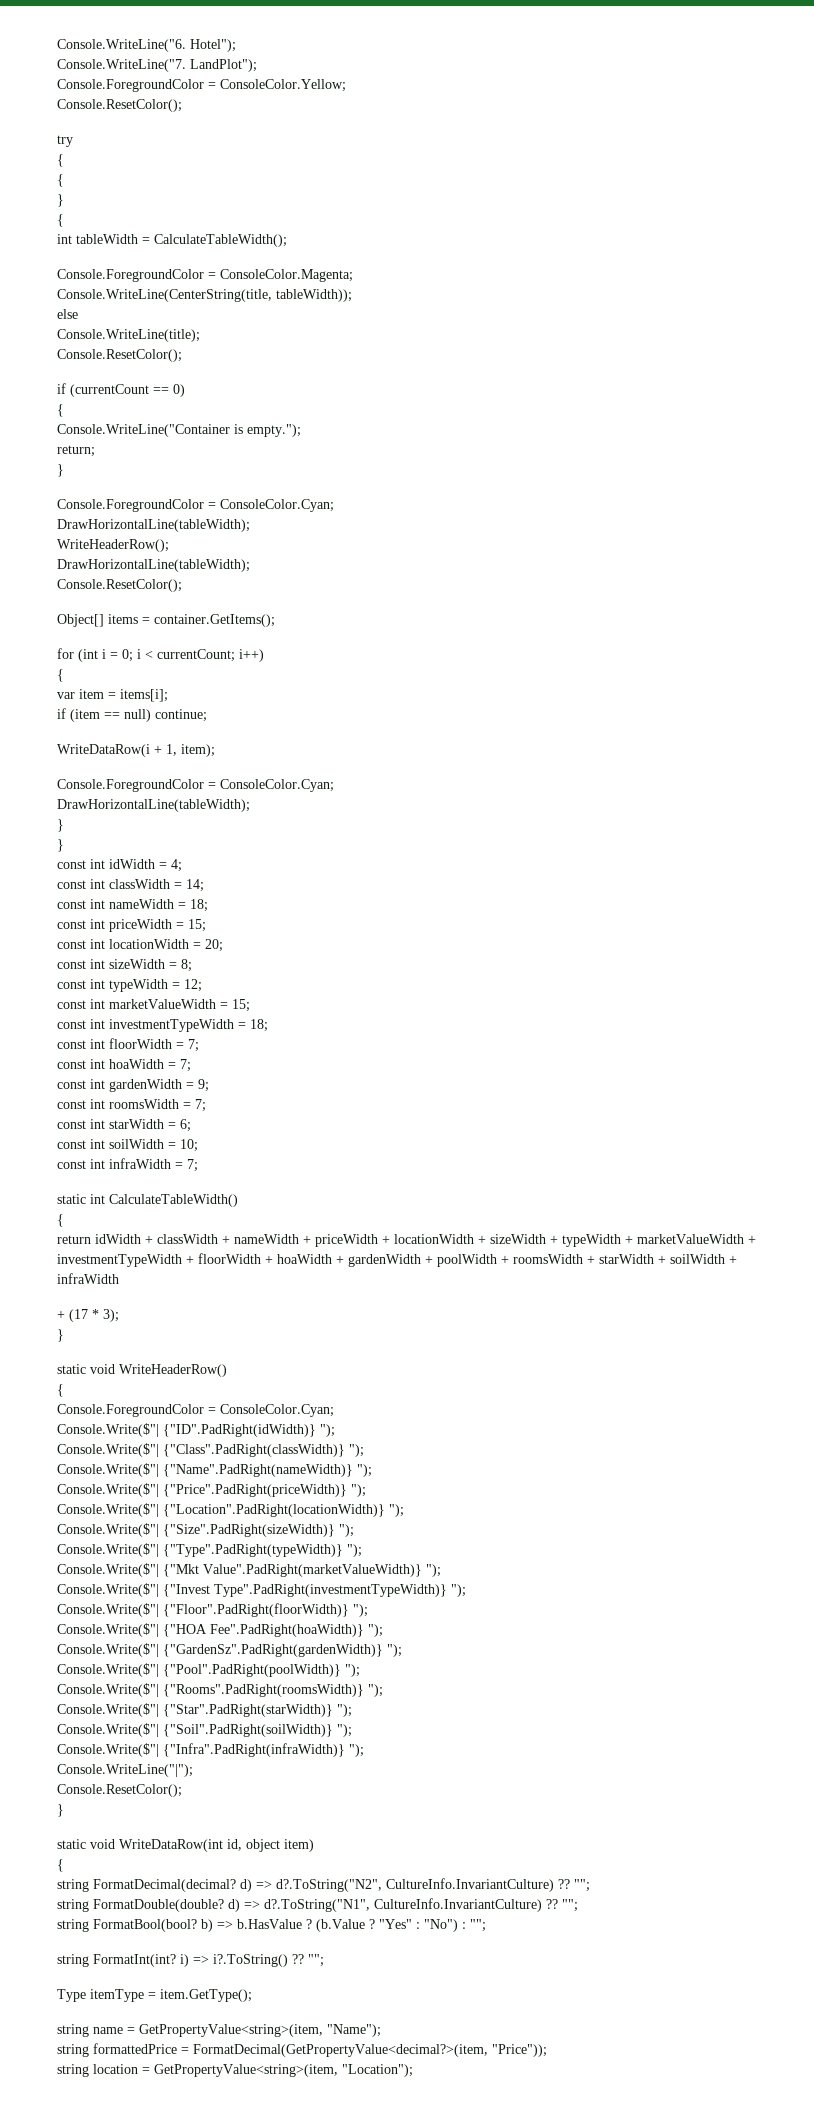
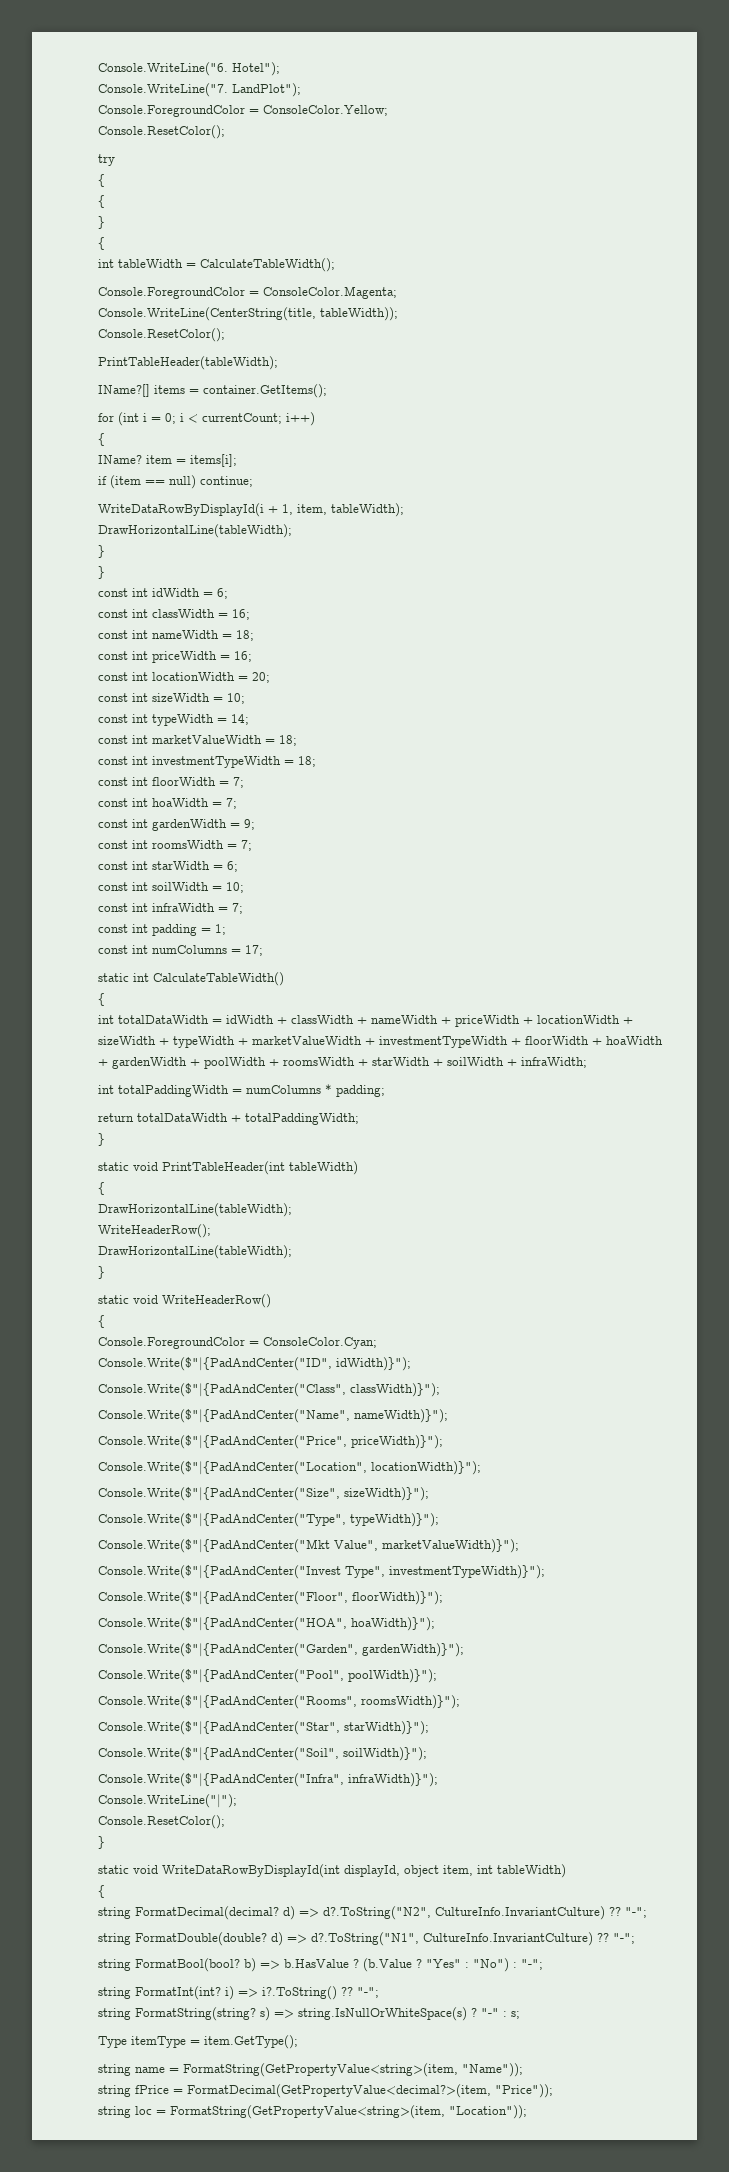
[57,309,78,319] [57,329,200,342] [57,349,182,362] [57,383,185,397] [57,404,64,417] [57,424,301,437] [57,445,95,457] [57,464,64,477] [57,499,334,512] [57,519,250,532] [57,539,169,552] [57,559,250,572] [57,579,182,592] [57,614,104,627] // else // Console.WriteLine(title); // Console.ResetColor(); // if (currentCount == 0) // { // Console.WriteLine("Container is empty."); // return; // } // Console.ForegroundColor = ConsoleColor.Cyan; // DrawHorizontalLine(tableWidth); // WriteHeaderRow(); // DrawHorizontalLine(tableWidth); // Console.ResetColor(); // Object[] -> [98,328,225,342] [98,356,278,370] [98,384,150,397] // Console.ResetColor(); // PrintTableHeader(tableWidth); // IName?[]
[57,692,75,699] var -> [98,455,142,464] IName?
[57,744,150,757] WriteDataRow(i -> [98,503,264,517] WriteDataRowByDisplayId(i
[181,744,215,757] [57,779,334,792] item); // Console.ForegroundColor = ConsoleColor.Cyan; -> [297,503,404,517] item, tableWidth);
[171,859,182,872] 4; -> [217,588,228,599] 6;
[186,879,204,892] 14; -> [232,609,250,620] 16;
[188,919,206,932] 15; -> [234,651,252,662] 16;
[181,959,192,972] 8; -> [227,693,245,704] 10;
[184,979,202,992] 12; -> [231,714,249,725] 14;
[232,999,250,1012] 15; -> [279,735,297,746] 18;
(198, 1165) none -> [98,924,226,936] [98,945,263,956] // const int padding = 1; // const int numColumns = 17;
[57,1235,91,1244] return -> [98,1015,222,1024] int totalDataWidth =
[57,1273,119,1284] [57,1309,119,1322] infraWidth // + (17 * 3); -> [521,1057,587,1068] [98,1084,385,1097] [98,1113,359,1125] [98,1133,105,1146] [98,1161,358,1175] [98,1182,105,1195] [98,1203,292,1217] [98,1224,211,1238] [98,1245,292,1259] infraWidth; // int totalPaddingWidth = numColumns * padding; // return totalDataWidth + totalPaddingWidth; // } // static void PrintTableHeader(int tableWidth) // { // DrawHorizontalLine(tableWidth); // WriteHeaderRow(); // DrawHorizontalLine(tableWidth);
[57,1423,335,1437] [57,1443,364,1457] [57,1463,372,1477] [57,1483,366,1497] [57,1503,404,1517] [57,1523,354,1537] [57,1543,362,1557] [57,1563,441,1577] [57,1583,466,1597] [57,1603,368,1617] [57,1623,383,1637] [57,1643,402,1657] [57,1663,360,1677] [57,1683,383,1697] [57,1703,352,1717] [57,1723,352,1737] [57,1743,364,1757] Console.Write($"| {"ID".PadRight(idWidth)} "); // Console.Write($"| {"Class".PadRight(classWidth)} "); // Console.Write($"| {"Name".PadRight(nameWidth)} "); // Console.Write($"| {"Price".PadRight(priceWidth)} "); // Console.Write($"| {"Location".PadRight(locationWidth)} "); // Console.Write($"| {"Size".PadRight(sizeWidth)} "); // Console.Write($"| {"Type".PadRight(typeWidth)} "); // Console.Write($"| {"Mkt Value".PadRight(marketValueWidth)} "); // Console.Write($"| {"Invest Type".PadRight(investmentTypeWidth)} "); // Console.Write($"| {"Floor".PadRight(floorWidth)} "); // Console.Write($"| {"HOA Fee".PadRight(hoaWidth)} "); // Console.Write($"| {"GardenSz".PadRight(gardenWidth)} "); // Console.Write($"| {"Pool".PadRight(poolWidth)} "); // Console.Write($"| {"Rooms".PadRight(roomsWidth)} "); // Console.Write($"| {"Star".PadRight(starWidth)} "); // Console.Write($"| {"Soil".PadRight(soilWidth)} "); // Console.Write($"| {"Infra".PadRight(infraWidth)} "); -> [98,1357,411,1371] [98,1383,440,1397] [98,1409,448,1423] [98,1435,443,1449] [98,1461,481,1475] [98,1487,429,1501] [98,1513,439,1527] [98,1539,519,1553] [98,1565,545,1579] [98,1591,443,1605] [98,1617,435,1631] [98,1643,464,1657] [98,1669,437,1683] [98,1695,460,1709] [98,1721,429,1735] [98,1747,427,1761] [98,1773,438,1787] Console.Write($"|{PadAndCenter("ID", idWidth)}"); // Console.Write($"|{PadAndCenter("Class", classWidth)}"); // Console.Write($"|{PadAndCenter("Name", nameWidth)}"); // Console.Write($"|{PadAndCenter("Price", priceWidth)}"); // Console.Write($"|{PadAndCenter("Location", locationWidth)}"); // Console.Write($"|{PadAndCenter("Size", sizeWidth)}"); // Console.Write($"|{PadAndCenter("Type", typeWidth)}"); // Console.Write($"|{PadAndCenter("Mkt Value", marketValueWidth)}"); // Console.Write($"|{PadAndCenter("Invest Type", investmentTypeWidth)}"); // Console.Write($"|{PadAndCenter("Floor", floorWidth)}"); // Console.Write($"|{PadAndCenter("HOA", hoaWidth)}"); // Console.Write($"|{PadAndCenter("Garden", gardenWidth)}"); // Console.Write($"|{PadAndCenter("Pool", poolWidth)}"); // Console.Write($"|{PadAndCenter("Rooms", roomsWidth)}"); // Console.Write($"|{PadAndCenter("Star", starWidth)}"); // Console.Write($"|{PadAndCenter("Soil", soilWidth)}"); // Console.Write($"|{PadAndCenter("Infra", infraWidth)}");
[119,1839,314,1852] WriteDataRow(int id, object item) -> [162,1864,566,1878] WriteDataRowByDisplayId(int displayId, object item, int tableWidth)
[574,1879,590,1892] ""; -> [625,1907,647,1918] "-";
[562,1899,578,1912] ""; -> [613,1933,635,1944] "-";
[470,1919,486,1932] ""; -> [521,1959,543,1970] "-";
[308,1954,324,1967] ""; -> [357,1987,379,1998] [98,2007,520,2021] "-"; // string FormatString(string? s) => string.IsNullOrWhiteSpace(s) ? "-" : s;
[139,2024,381,2037] [57,2043,177,2057] GetPropertyValue<string>(item, "Name"); // string formattedPrice -> [183,2063,523,2077] [98,2085,169,2097] FormatString(GetPropertyValue<string>(item, "Name")); // string fPrice
[93,2064,413,2077] location = GetPropertyValue<string>(item, "Location"); -> [135,2105,527,2119] loc = FormatString(GetPropertyValue<string>(item, "Location"));

